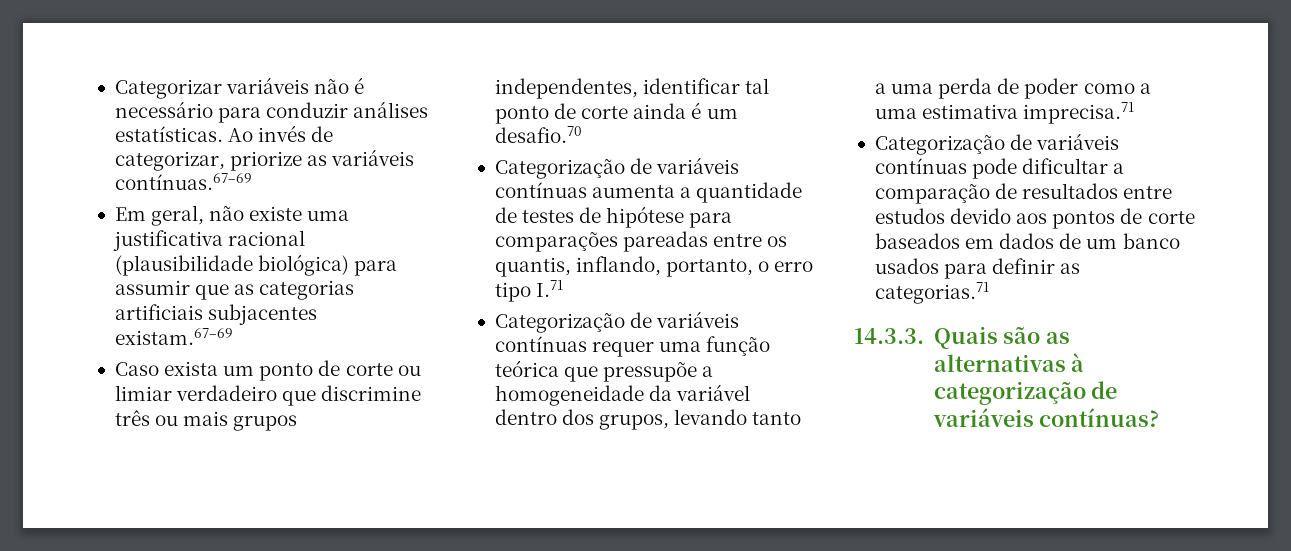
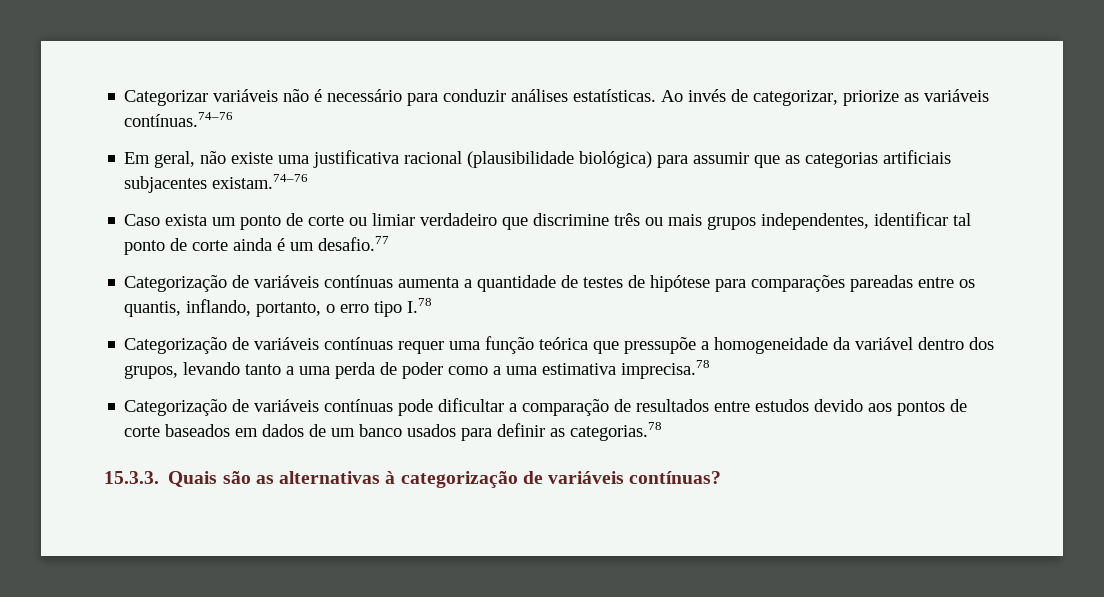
[114,173,252,190] contínuas.67–69 -> [124,112,234,127] contínuas.74–76
[114,328,233,345] existam.67–69 -> [212,174,309,189] existam.74–76
[494,126,582,143] desafio.70 -> [318,236,390,251] desafio.77
[536,280,564,297] I.71 -> [407,298,433,313] I.78
[1023,102,1135,124] imprecisa.71 -> [621,360,711,379] imprecisa.78
[874,282,989,304] [854,328,924,344] categorias.71 // 14.3.3. -> [570,422,663,441] [104,471,159,484] categorias.78 // 15.3.3.

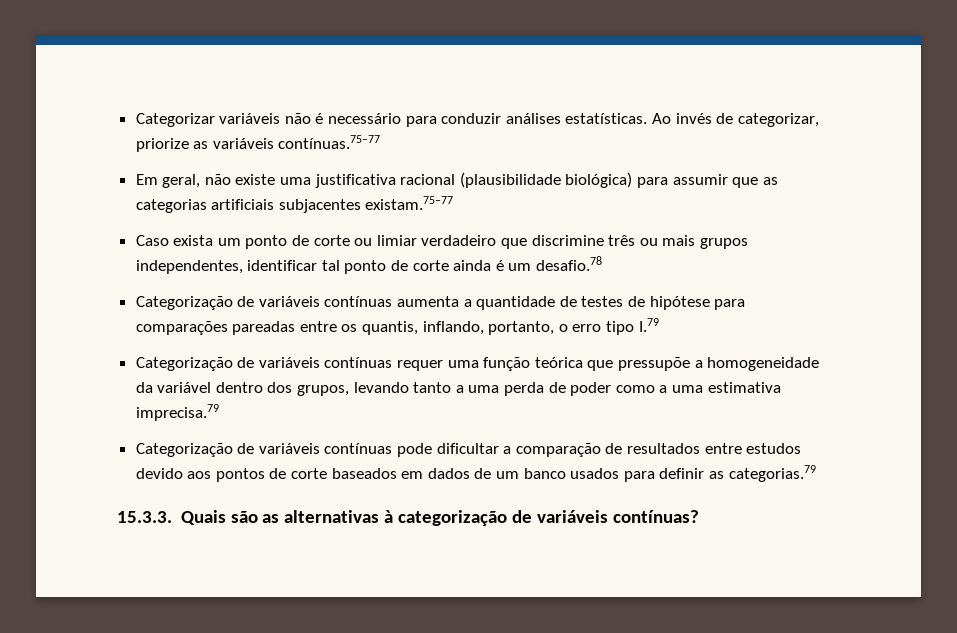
[124,112,234,127] contínuas.74–76 -> [278,135,381,149] contínuas.75–77
[212,174,309,189] existam.74–76 -> [365,196,454,210] existam.75–77
[318,236,390,251] desafio.77 -> [536,256,603,271] desafio.78
[407,298,433,313] I.78 -> [638,318,659,332] I.79
[621,360,711,379] imprecisa.78 -> [135,404,219,421] imprecisa.79
[570,422,663,441] categorias.78 -> [728,465,816,482] categorias.79

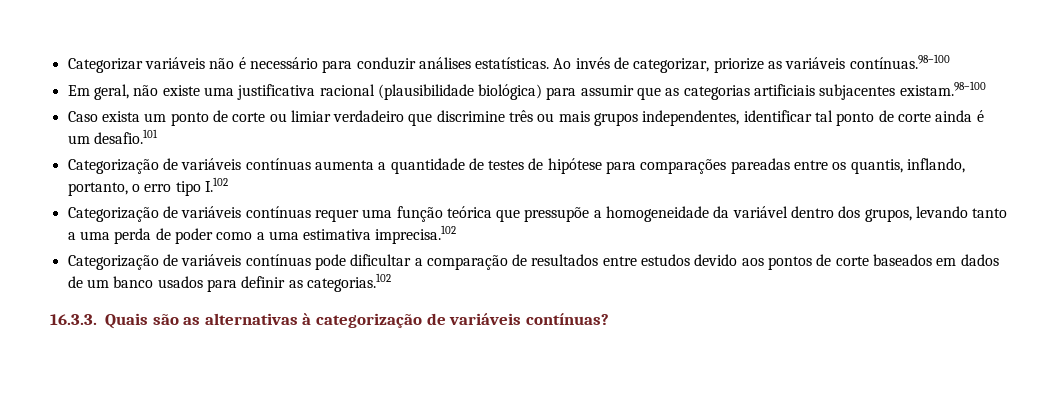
[278,135,381,149] contínuas.75–77 -> [849,54,950,69] contínuas.98–100
[365,196,454,210] existam.75–77 -> [899,81,986,96] existam.98–100
[536,256,603,271] desafio.78 -> [93,129,158,144] desafio.101
[638,318,659,332] I.79 -> [204,177,228,192] I.102
[135,404,219,421] imprecisa.79 -> [375,225,457,244] imprecisa.102
[728,465,816,482] [117,511,172,523] categorias.79 // 15.3.3. -> [306,273,391,292] [50,314,97,325] categorias.102 // 16.3.3.

